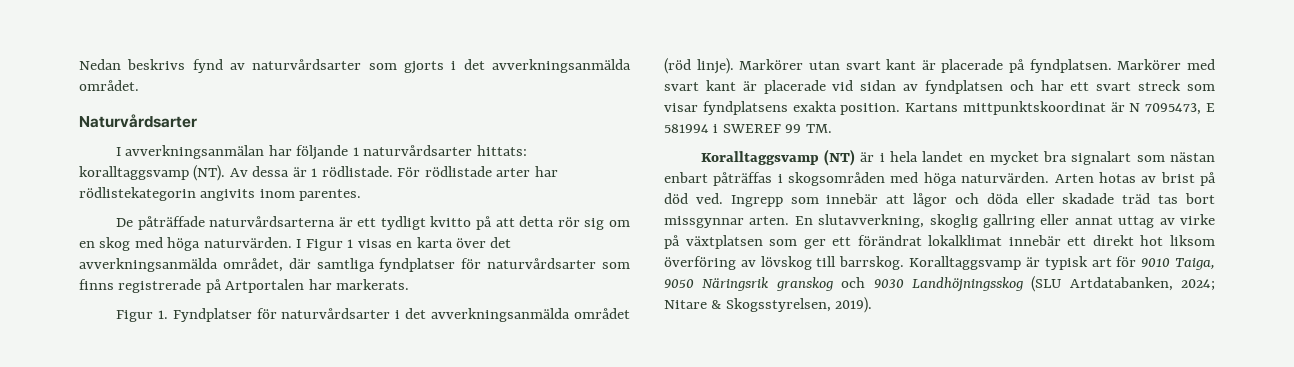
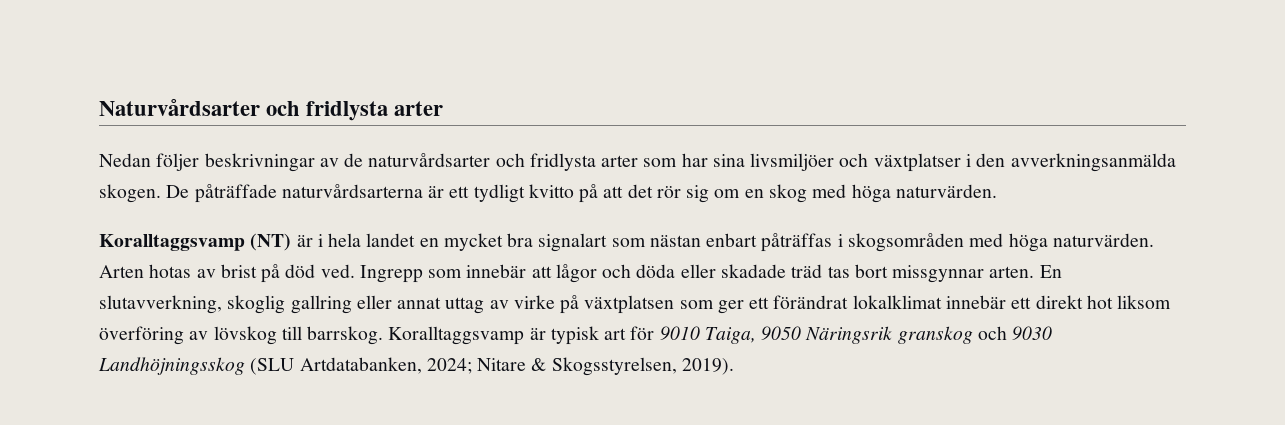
[79,59,631,74] [79,80,139,91] [79,114,197,128] [115,145,527,160] [79,165,558,181] [79,187,362,201] Nedan beskrivs fynd av naturvårdsarter som gjorts i det avverkningsanmälda området. // Naturvårdsarter // I avverkningsanmälan har följande 1 naturvårdsarter hittats: koralltaggsvamp (NT). Av dessa är 1 rödlistade. För rödlistade arter har rödlistekategorin angivits inom parentes. // -> [99,98,444,121] [99,153,1176,172] [99,184,161,203] Naturvårdsarter och fridlysta arter // Nedan följer beskrivningar av de naturvårdsarter och fridlysta arter som har sina livsmiljöer och växtplatser i den avverkningsanmälda skogen.
[519,216,555,227] detta -> [627,184,653,198] det
[296,237,512,251] [79,258,631,272] [79,279,410,293] [115,308,630,322] [664,58,1215,74] [664,80,1215,94] [664,101,1215,115] [664,124,832,133] I Figur 1 visas en karta över det avverkningsanmälda området, där samtliga fyndplatser för naturvårdsarter som finns registrerade på Artportalen har markerats. // Figur 1. Fyndplatser för naturvårdsarter i det avverkningsanmälda området (röd linje). Markörer utan svart kant är placerade på fyndplatsen. Markörer med svart kant är placerade vid sidan av fyndplatsen och har ett svart streck som visar fyndplatsens exakta position. Kartans mittpunktskoordinat är N 7095473, E 581994 i SWEREF 99 TM. -> (997, 191) none

